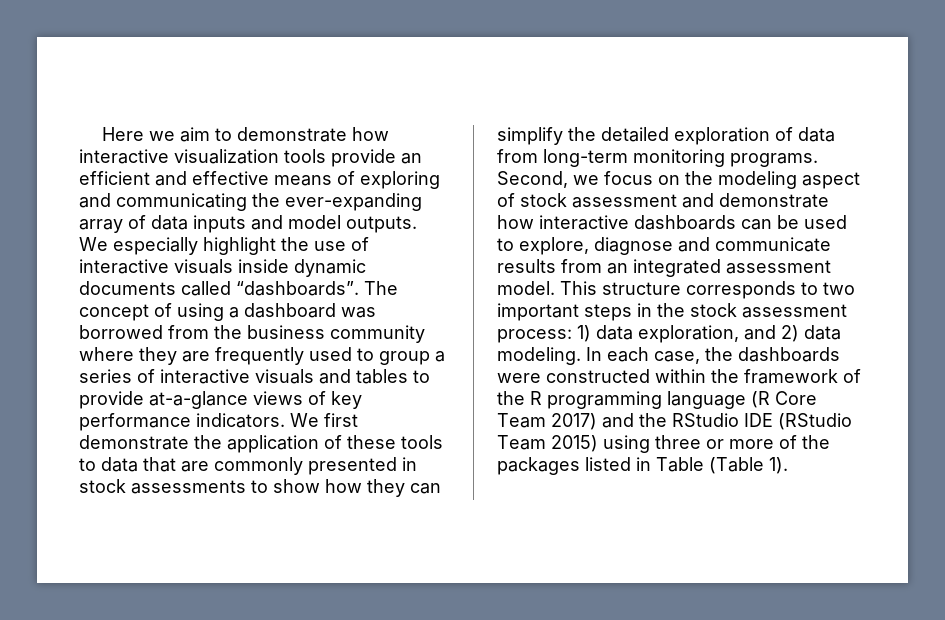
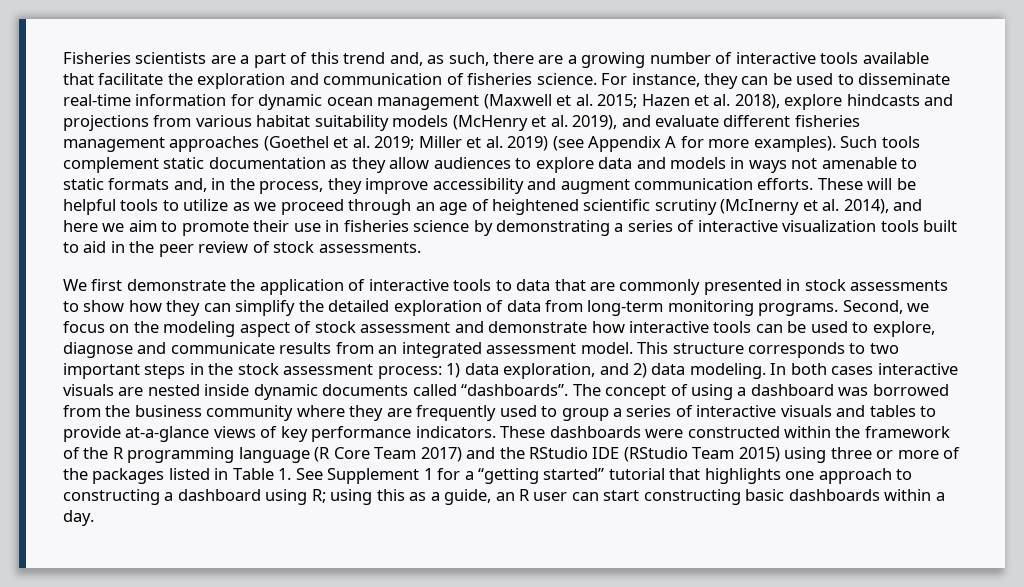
[102,127,390,142] [79,149,422,167] [79,171,440,189] [79,193,422,211] [79,215,417,233] [79,237,369,255] [79,259,233,274] Here we aim to demonstrate how interactive visualization tools provide an efficient and effective means of exploring and communicating the ever-expanding array of data inputs and model outputs. We especially highlight the use of interactive visuals -> [63,52,929,68] [63,73,951,89] [63,94,954,110] [63,115,860,131] [63,136,920,152] [63,157,918,173] [63,178,916,194] [63,199,923,215] [63,220,958,236] [63,241,421,257] [63,279,949,295] [63,300,930,316] [63,321,935,337] [63,342,899,358] [63,363,958,379] [63,384,200,396] Fisheries scientists are a part of this trend and, as such, there are a growing number of interactive tools available that facilitate the exploration and communication of fisheries science. For instance, they can be used to disseminate real-time information for dynamic ocean management (Maxwell et al. 2015; Hazen et al. 2018), explore hindcasts and projections from various habitat suitability models (McHenry et al. 2019), and evaluate different fisheries management approaches (Goethel et al. 2019; Miller et al. 2019) (see Appendix A for more examples). Such tools complement static documentation as they allow audiences to explore data and models in ways not amenable to static formats and, in the process, they improve accessibility and augment communication efforts. These will be helpful tools to utilize as we proceed through an age of heightened scientific scrutiny (McInerny et al. 2014), and here we aim to promote their use in fisheries science by demonstrating a series of interactive visualization tools built to aid in the peer review of stock assessments. // We first demonstrate the application of interactive tools to data that are commonly presented in stock assessments to show how they can simplify the detailed exploration of data from long-term monitoring programs. Second, we focus on the modeling aspect of stock assessment and demonstrate how interactive tools can be used to explore, diagnose and communicate results from an integrated assessment model. This structure corresponds to two important steps in the stock assessment process: 1) data exploration, and 2) data modeling. In both cases interactive visuals are nested
[290,413,358,427] [79,435,443,453] [79,457,417,475] [79,479,441,497] [497,127,835,145] [497,149,818,167] [497,171,860,189] [497,193,829,208] [497,215,847,230] [497,237,831,255] [497,259,831,277] [497,281,855,299] [497,303,847,321] [497,325,841,343] [497,347,733,365] We first demonstrate the application of these tools to data that are commonly presented in stock assessments to show how they can simplify the detailed exploration of data from long-term monitoring programs. Second, we focus on the modeling aspect of stock assessment and demonstrate how interactive dashboards can be used to explore, diagnose and communicate results from an integrated assessment model. This structure corresponds to two important steps in the stock assessment process: 1) data exploration, and 2) data modeling. In each case, the -> [500,426,546,438] These
[709,457,788,474] (Table 1). -> [278,468,913,484] [63,489,945,505] [63,510,94,526] 1. See Supplement 1 for a “getting started” tutorial that highlights one approach to constructing a dashboard using R; using this as a guide, an R user can start constructing basic dashboards within a day.

